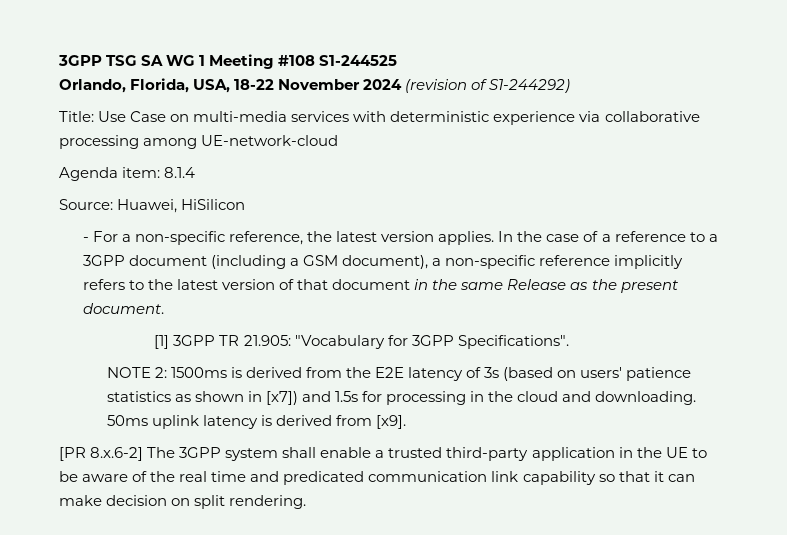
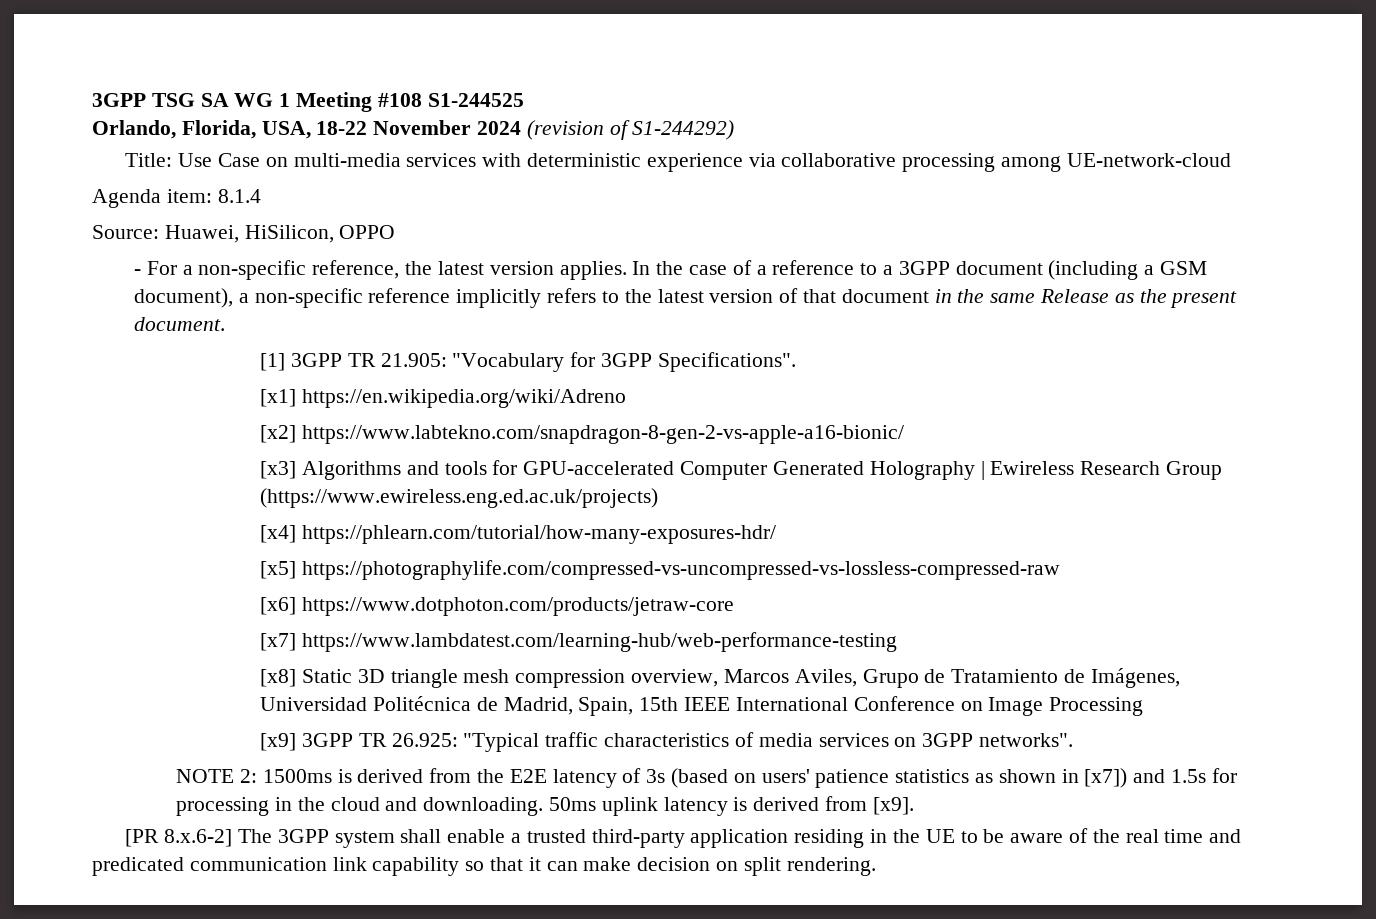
[181,199,246,210] HiSilicon -> [244,225,396,243] HiSilicon, OPPO
(569, 342) none -> [260,389,627,408] [260,425,905,444] [260,460,1222,480] [260,488,659,508] [260,525,777,544] [260,560,1061,580] [260,597,735,616] [260,632,898,652] [260,668,1180,688] [260,696,1144,716] [260,732,1073,752] // [x1] https://en.wikipedia.org/wiki/Adreno // [x2] https://www.labtekno.com/snapdragon-8-gen-2-vs-apple-a16-bionic/ // [x3] Algorithms and tools for GPU-accelerated Computer Generated Holography | Ewireless Research Group (https://www.ewireless.eng.ed.ac.uk/projects) // [x4] https://phlearn.com/tutorial/how-many-exposures-hdr/ // [x5] https://photographylife.com/compressed-vs-uncompressed-vs-lossless-compressed-raw // [x6] https://www.dotphoton.com/products/jetraw-core // [x7] https://www.lambdatest.com/learning-hub/web-performance-testing // [x8] Static 3D triangle mesh compression overview, Marcos Aviles, Grupo de Tratamiento de Imágenes, Universidad Politécnica de Madrid, Spain, 15th IEEE International Conference on Image Processing // [x9] 3GPP TR 26.925: "Typical traffic characteristics of media services on 3GPP networks".
(615, 454) none -> [794,829,865,848] residing

